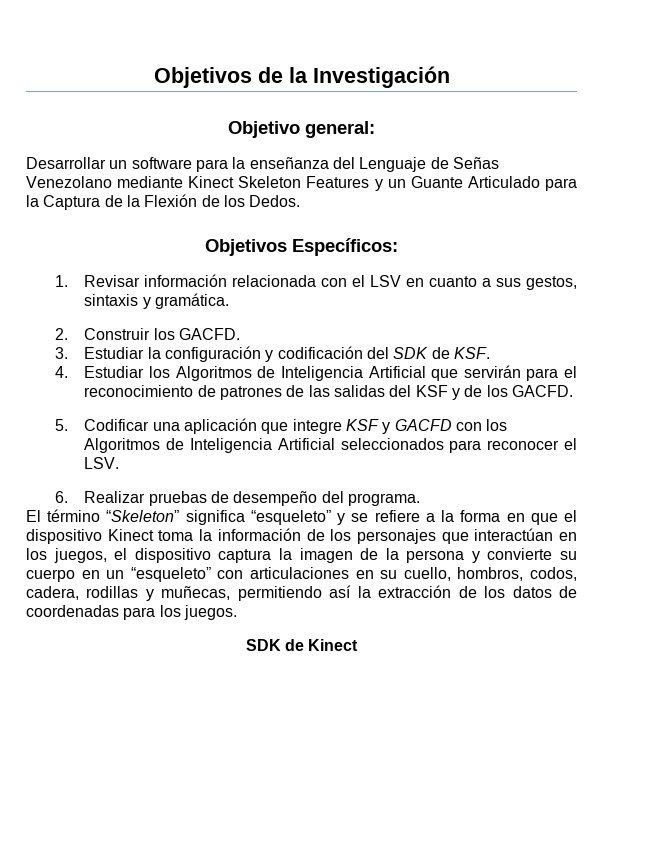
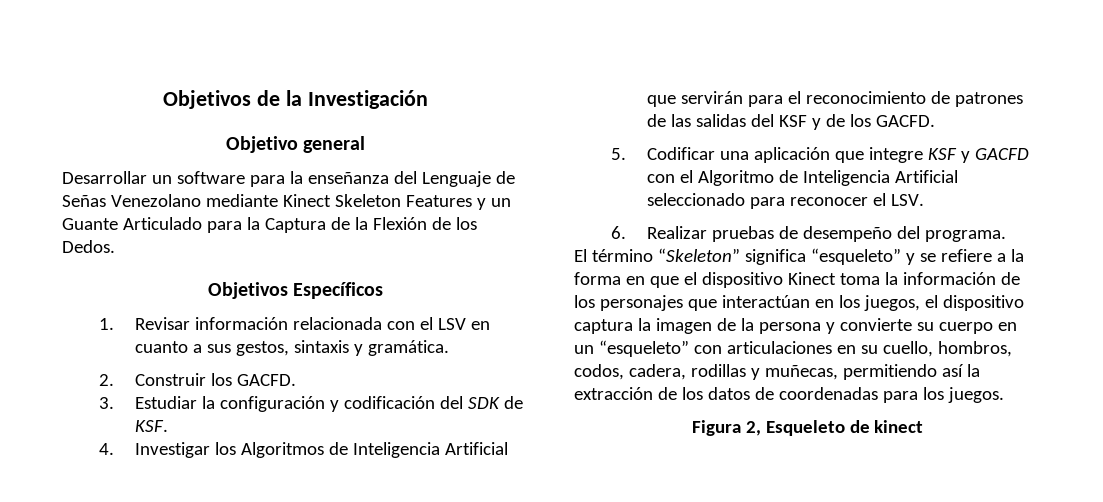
[305,121,375,138] general: -> [303,136,366,153] general
[292,238,398,256] Específicos: -> [293,282,384,299] Específicos
[84,366,145,378] Estudiar -> [135,442,211,458] Investigar
[486,419,508,431] [84,438,444,453] los Algoritmos de Inteligencia Artificial seleccionados -> [680,170,959,186] [647,193,746,206] el Algoritmo de Inteligencia Artificial seleccionado
[245,639,359,651] SDK de Kinect -> [691,420,924,436] Figura 2, Esqueleto de kinect

